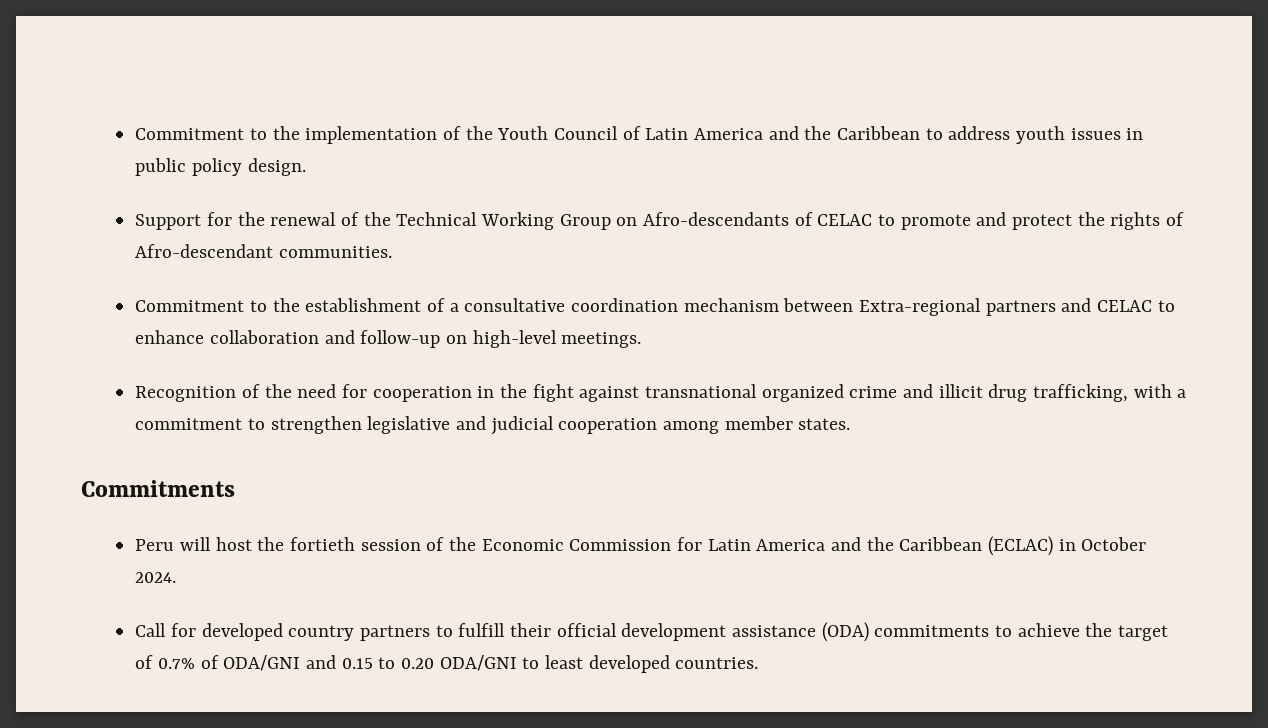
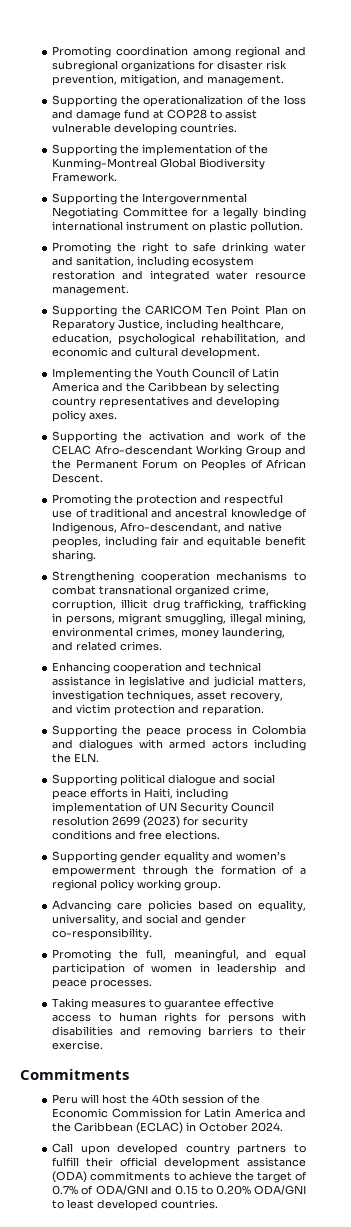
[135,126,462,144] Commitment to the implementation of -> [52,46,306,58] [52,60,288,72] [52,74,285,86] [52,95,306,107] [52,109,258,121] [52,123,238,135] [52,144,269,156] [52,158,266,170] [52,172,118,182] [52,193,248,205] [52,207,306,219] [52,221,304,233] [52,242,306,254] [52,256,255,268] [52,270,306,282] [52,285,130,296] [52,305,306,317] [52,319,285,331] [52,333,307,345] [52,347,261,359] [52,368,132,380] Promoting coordination among regional and subregional organizations for disaster risk prevention, mitigation, and management. // Supporting the operationalization of the loss and damage fund at COP28 to assist vulnerable developing countries. // Supporting the implementation of the Kunming-Montreal Global Biodiversity Framework. // Supporting the Intergovernmental Negotiating Committee for a legally binding international instrument on plastic pollution. // Promoting the right to safe drinking water and sanitation, including ecosystem restoration and integrated water resource management. // Supporting the CARICOM Ten Point Plan on Reparatory Justice, including healthcare, education, psychological rehabilitation, and economic and cultural development. // Implementing
[925,126,1144,144] [135,158,306,176] [135,212,1185,230] [135,244,393,258] [135,298,1175,316] [135,330,642,348] [135,384,1187,402] [135,416,851,435] to address youth issues in public policy design. // Support for the renewal of the Technical Working Group on Afro-descendants of CELAC to promote and protect the rights of Afro-descendant communities. // Commitment to the establishment of a consultative coordination mechanism between Extra-regional partners and CELAC to enhance collaboration and follow-up on high-level meetings. // Recognition of the need for cooperation in the fight against transnational organized crime and illicit drug trafficking, with a commitment to strengthen legislative and judicial cooperation among member states. -> [210,382,280,394] [52,396,280,408] [52,410,118,422] [52,431,306,443] [52,445,306,457] [52,459,307,471] [52,473,104,483] [52,494,284,506] [52,508,307,520] [52,522,283,534] [52,536,306,548] [52,550,97,562] [52,571,306,583] [52,585,270,597] [52,599,306,611] [52,613,306,625] [52,627,286,639] [52,641,163,651] [52,662,262,674] [52,676,306,688] [52,690,284,702] [52,704,265,716] [52,725,306,737] [52,739,306,751] [52,753,100,763] [52,774,276,786] [52,788,229,800] [52,802,275,814] [52,816,249,828] [52,830,221,840] [52,851,287,863] [52,865,306,877] [52,879,222,891] [52,900,306,912] [52,914,247,926] [52,928,153,940] [52,949,306,961] [52,963,306,975] [52,979,153,989] [52,998,275,1010] [52,1012,306,1024] [52,1026,306,1038] [52,1040,104,1050] by selecting country representatives and developing policy axes. // Supporting the activation and work of the CELAC Afro-descendant Working Group and the Permanent Forum on Peoples of African Descent. // Promoting the protection and respectful use of traditional and ancestral knowledge of Indigenous, Afro-descendant, and native peoples, including fair and equitable benefit sharing. // Strengthening cooperation mechanisms to combat transnational organized crime, corruption, illicit drug trafficking, trafficking in persons, migrant smuggling, illegal mining, environmental crimes, money laundering, and related crimes. // Enhancing cooperation and technical assistance in legislative and judicial matters, investigation techniques, asset recovery, and victim protection and reparation. // Supporting the peace process in Colombia and dialogues with armed actors including the ELN. // Supporting political dialogue and social peace efforts in Haiti, including implementation of UN Security Council resolution 2699 (2023) for security conditions and free elections. // Supporting gender equality and women’s empowerment through the formation of a regional policy working group. // Advancing care policies based on equality, universality, and social and gender co-responsibility. // Promoting the full, meaningful, and equal participation of women in leadership and peace processes. // Taking measures to guarantee effective access to human rights for persons with disabilities and removing barriers to their exercise.
[290,537,356,551] fortieth -> [152,1094,180,1104] 40th
[171,623,197,637] for -> [80,1145,110,1155] upon
[401,658,435,669] 0.20 -> [215,1185,251,1195] 0.20%

